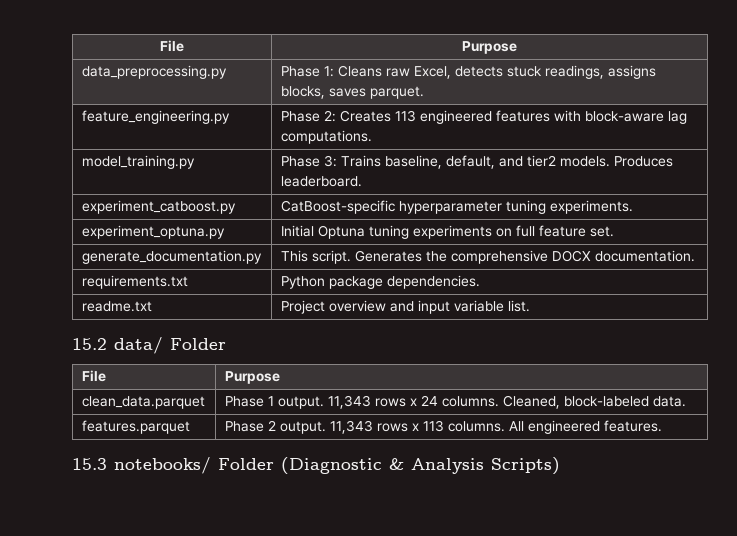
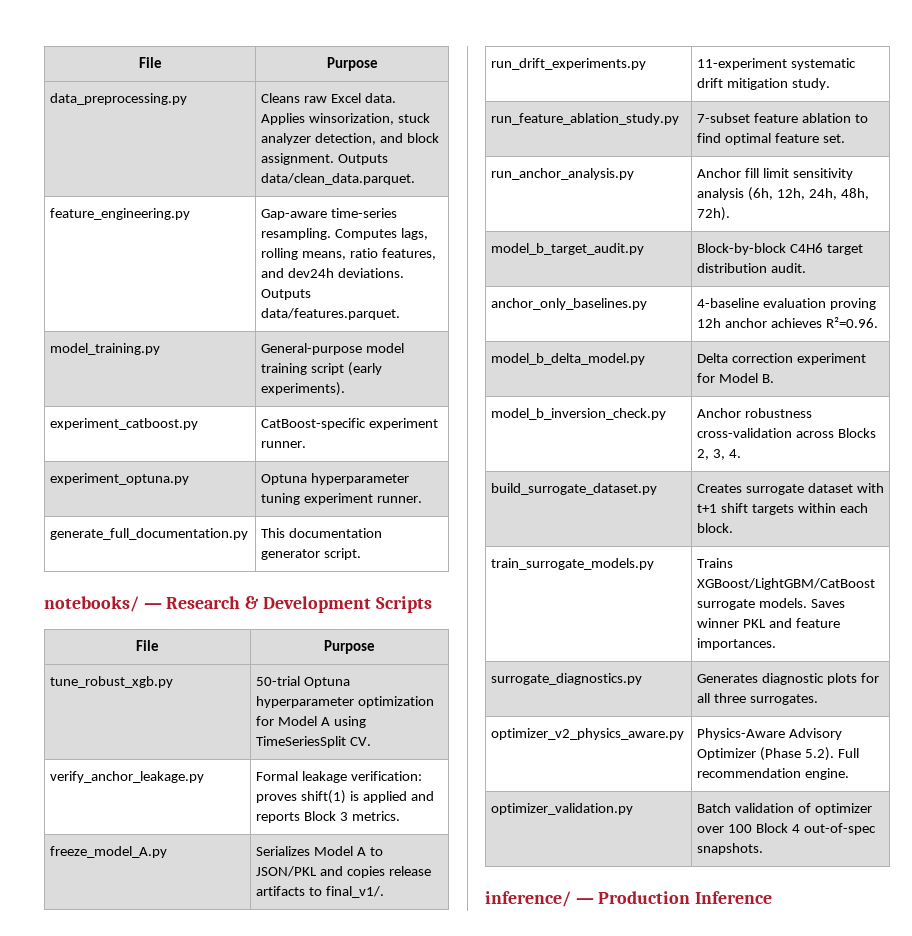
[280,65,656,79] [280,86,424,99] [81,110,230,124] [280,110,687,124] [280,130,372,144] [81,155,195,169] [280,155,673,169] [280,176,362,187] [81,200,236,214] [280,200,633,214] [81,225,225,239] [280,225,614,239] [81,250,262,264] Phase 1: Cleans raw Excel, detects stuck readings, assigns blocks, saves parquet. // feature_engineering.py | Phase 2: Creates 113 engineered features with block-aware lag computations. // model_training.py | Phase 3: Trains baseline, default, and tier2 models. Produces leaderboard. // experiment_catboost.py | CatBoost-specific hyperparameter tuning experiments. // experiment_optuna.py | Initial Optuna tuning experiments on full feature set. // generate_documentation.py -> [261,93,396,103] [261,113,430,125] [261,133,439,145] [261,153,388,165] [261,173,416,185] [50,208,191,220] [261,208,397,220] [261,228,428,240] [261,248,436,260] [261,268,404,278] [261,289,312,300] [261,308,401,320] [50,343,161,355] [261,343,404,355] [261,362,382,376] [261,382,346,396] [50,418,199,430] [261,418,438,430] [261,441,307,448] [50,473,190,485] [261,473,409,485] [261,493,422,505] [50,528,249,540] Cleans raw Excel data. Applies winsorization, stuck analyzer detection, and block assignment. Outputs data/clean_data.parquet. // feature_engineering.py | Gap-aware time-series resampling. Computes lags, rolling means, ratio features, and dev24h deviations. Outputs data/features.parquet. // model_training.py | General-purpose model training script (early experiments). // experiment_catboost.py | CatBoost-specific experiment runner. // experiment_optuna.py | Optuna hyperparameter tuning experiment runner. // generate_full_documentation.py
(308, 256) none -> [288,528,382,538] [261,549,321,560] documentation generator
[354,250,695,264] [81,275,188,289] [280,275,480,289] [81,301,152,312] [280,300,530,314] [72,337,226,354] [81,370,106,382] [224,371,280,384] [81,396,205,409] [224,395,686,409] [81,420,190,434] [224,420,662,434] [72,457,560,475] Generates the comprehensive DOCX documentation. // requirements.txt | Python package dependencies. // readme.txt | Project overview and input variable list. // 15.2 data/ Folder // File | Purpose // clean_data.parquet | Phase 1 output. 11,343 rows x 24 columns. Cleaned, block-labeled data. // features.parquet | Phase 2 output. 11,343 rows x 113 columns. All engineered features. // 15.3 notebooks/ Folder (Diagnostic & Analysis Scripts) -> [44,596,432,613] [136,640,159,651] [324,640,375,654] [50,676,174,688] [256,676,350,688] [256,696,434,708] [256,716,366,728] [256,736,371,748] [50,771,205,783] [256,771,422,783] [256,790,434,804] [256,811,400,823] [50,846,168,858] [256,846,383,856] [256,866,431,878] [256,886,384,898] [491,58,647,70] [697,58,856,70] [697,78,830,90] [491,113,680,125] [697,113,868,123] [697,133,845,145] [491,168,635,180] [697,168,853,180] [697,187,869,201] [697,207,731,221] [491,243,645,255] [697,243,863,255] [697,263,806,273] [491,298,648,310] [697,298,876,310] [697,317,878,328] [491,353,646,365] [697,353,866,365] [697,373,774,383] [491,408,667,420] [697,408,812,418] [697,428,876,438] [697,449,741,460] [491,483,658,495] [697,483,884,495] [697,503,868,515] [697,523,734,533] [491,558,655,570] [697,558,734,568] [697,578,876,590] [697,598,845,610] [697,618,840,628] [697,638,777,650] [491,673,643,685] [697,673,879,685] [697,693,818,705] [491,728,685,740] [697,728,842,740] [697,747,859,761] [697,768,849,780] [491,803,634,815] [697,803,872,815] [697,823,876,835] [697,843,764,855] [485,891,773,907] // notebooks/ — Research & Development Scripts // File | Purpose // tune_robust_xgb.py | 50-trial Optuna hyperparameter optimization for Model A using TimeSeriesSplit CV. // verify_anchor_leakage.py | Formal leakage verification: proves shift(1) is applied and reports Block 3 metrics. // freeze_model_A.py | Serializes Model A to JSON/PKL and copies release artifacts to final_v1/. // run_drift_experiments.py | 11-experiment systematic drift mitigation study. // run_feature_ablation_study.py | 7-subset feature ablation to find optimal feature set. // run_anchor_analysis.py | Anchor fill limit sensitivity analysis (6h, 12h, 24h, 48h, 72h). // model_b_target_audit.py | Block-by-block C4H6 target distribution audit. // anchor_only_baselines.py | 4-baseline evaluation proving 12h anchor achieves R²=0.96. // model_b_delta_model.py | Delta correction experiment for Model B. // model_b_inversion_check.py | Anchor robustness cross-validation across Blocks 2, 3, 4. // build_surrogate_dataset.py | Creates surrogate dataset with t+1 shift targets within each block. // train_surrogate_models.py | Trains XGBoost/LightGBM/CatBoost surrogate models. Saves winner PKL and feature importances. // surrogate_diagnostics.py | Generates diagnostic plots for all three surrogates. // optimizer_v2_physics_aware.py | Physics-Aware Advisory Optimizer (Phase 5.2). Full recommendation engine. // optimizer_validation.py | Batch validation of optimizer over 100 Block 4 out-of-spec snapshots. // inference/ — Production Inference

